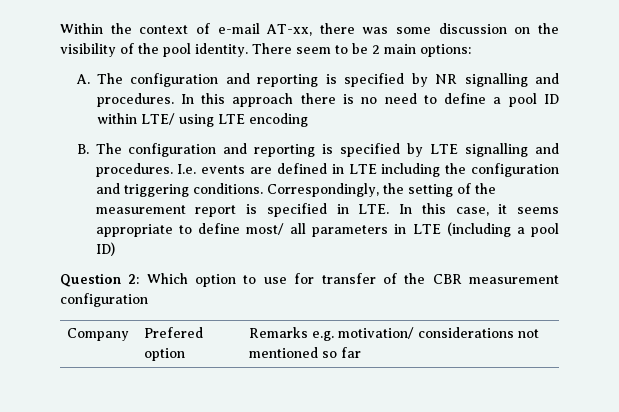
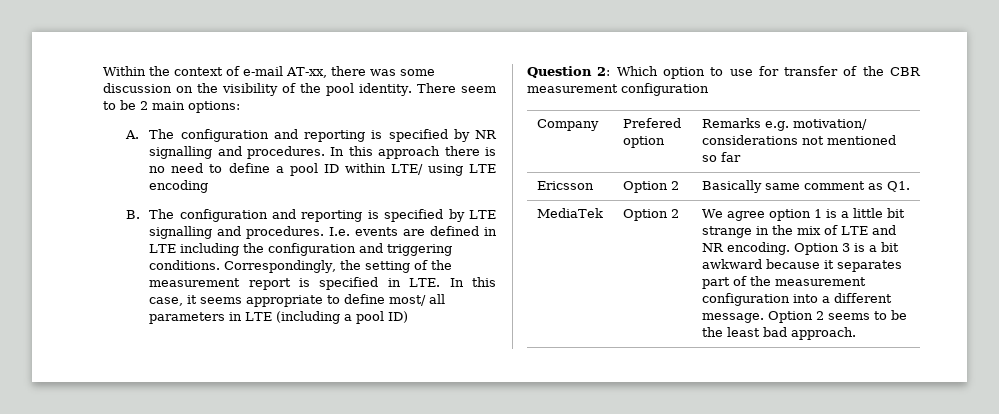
(362, 352) none -> [536,181,594,190] [622,181,679,193] [701,180,910,193] [536,208,603,218] [622,209,679,221] [701,208,905,221] [701,225,896,238] [701,242,899,255] [701,259,902,272] [701,276,866,289] [701,293,892,306] [701,310,907,323] [701,327,856,340] // Ericsson | Option 2 | Basically same comment as Q1. // MediaTek | Option 2 | We agree option 1 is a little bit strange in the mix of LTE and NR encoding. Option 3 is a bit awkward because it separates part of the measurement configuration into a different message. Option 2 seems to be the least bad approach.

